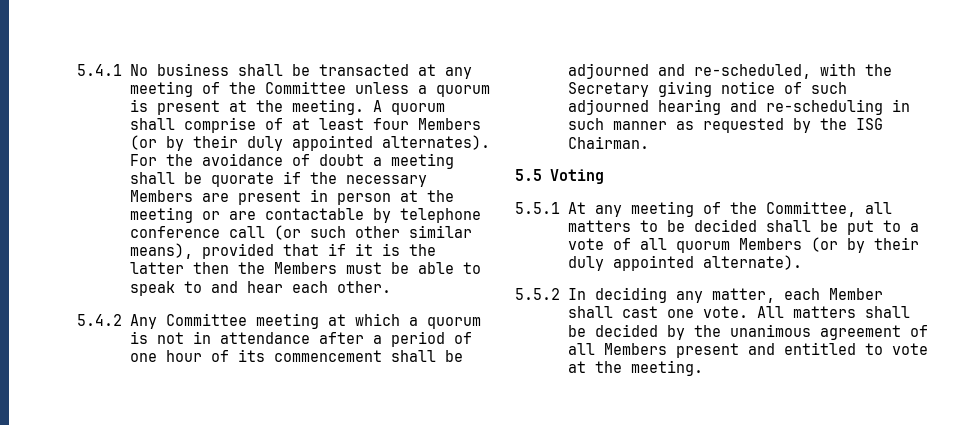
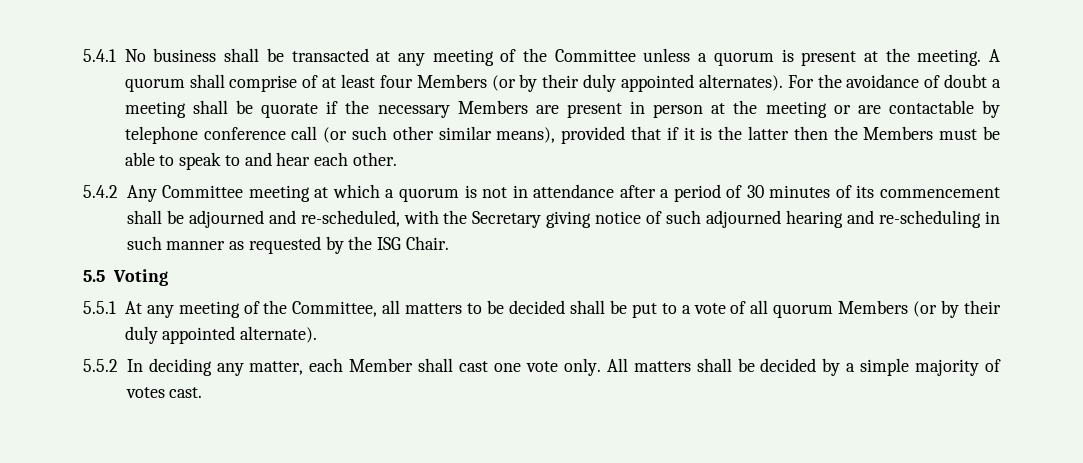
[129,350,202,362] one hour -> [746,185,831,198] 30 minutes
[567,136,649,149] Chairman. -> [405,236,449,250] Chair.
[702,306,748,318] vote. -> [525,358,601,376] vote only.
[693,324,928,340] [567,342,928,358] [567,360,703,376] the unanimous agreement of all Members present and entitled to vote at the meeting. -> [846,358,1002,376] [125,387,203,398] a simple majority of votes cast.

